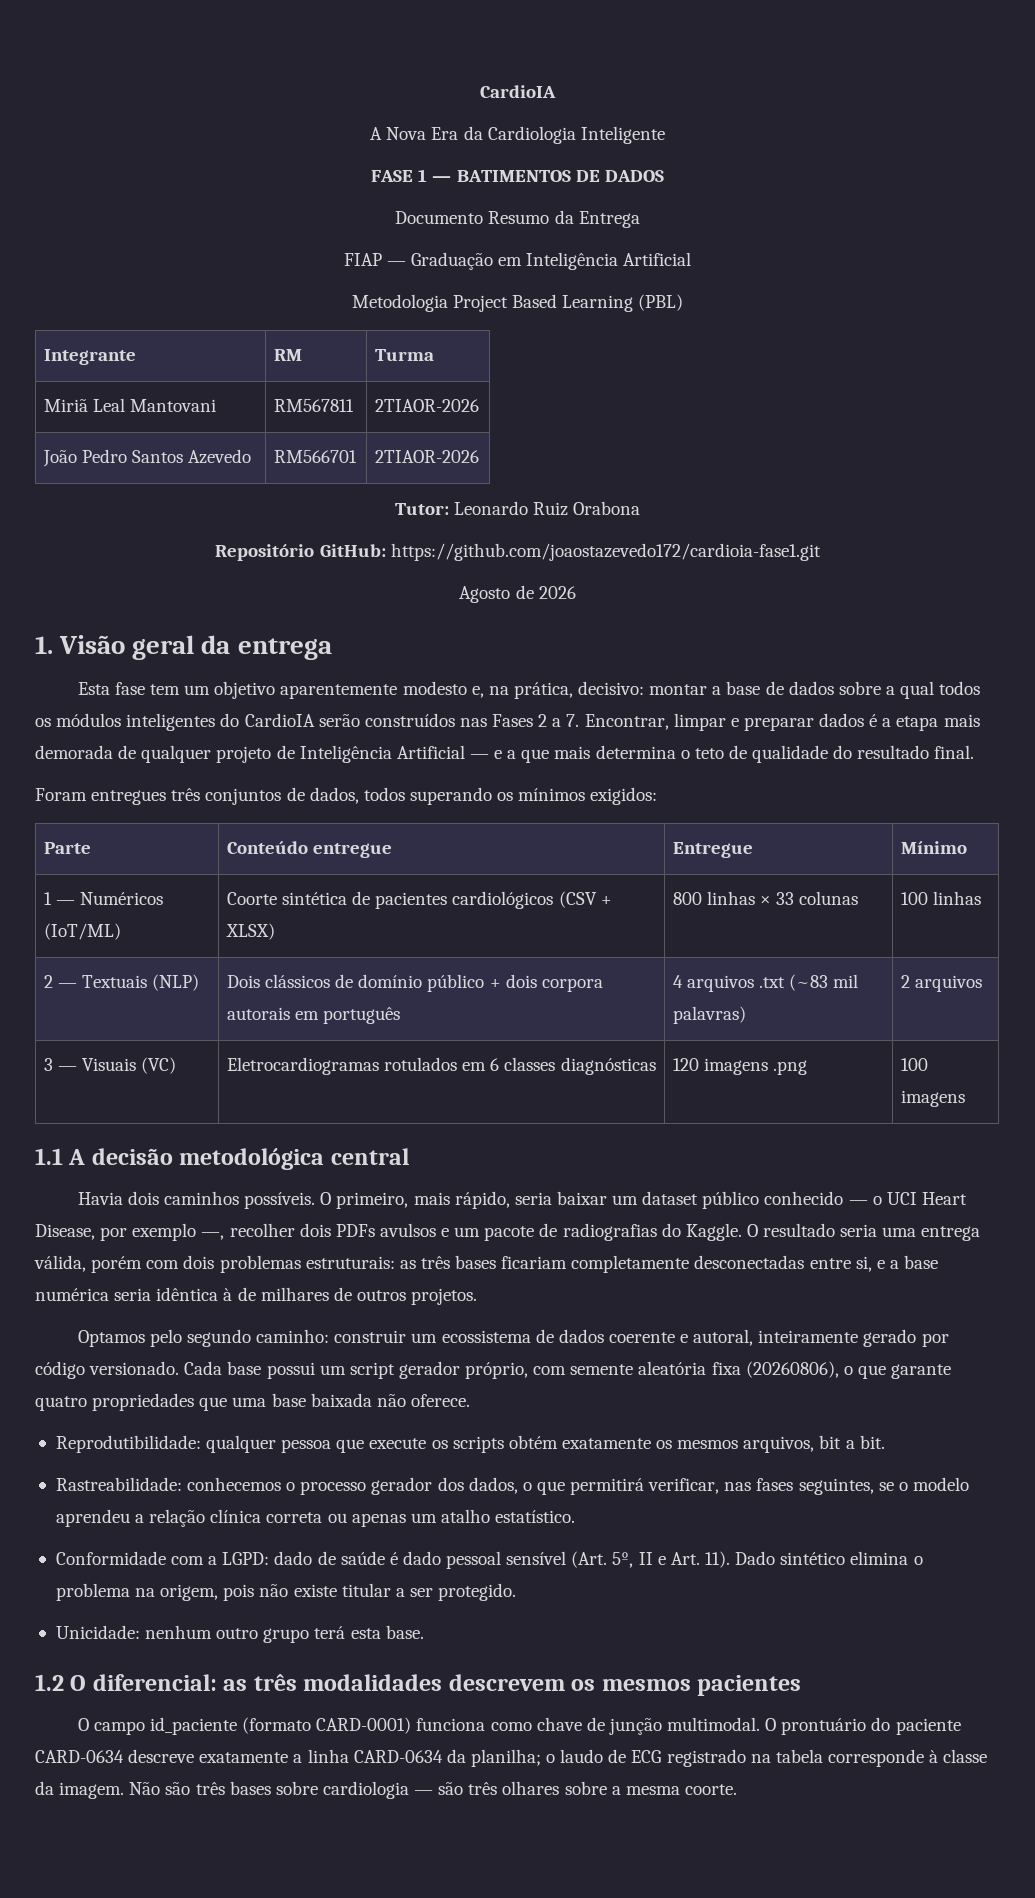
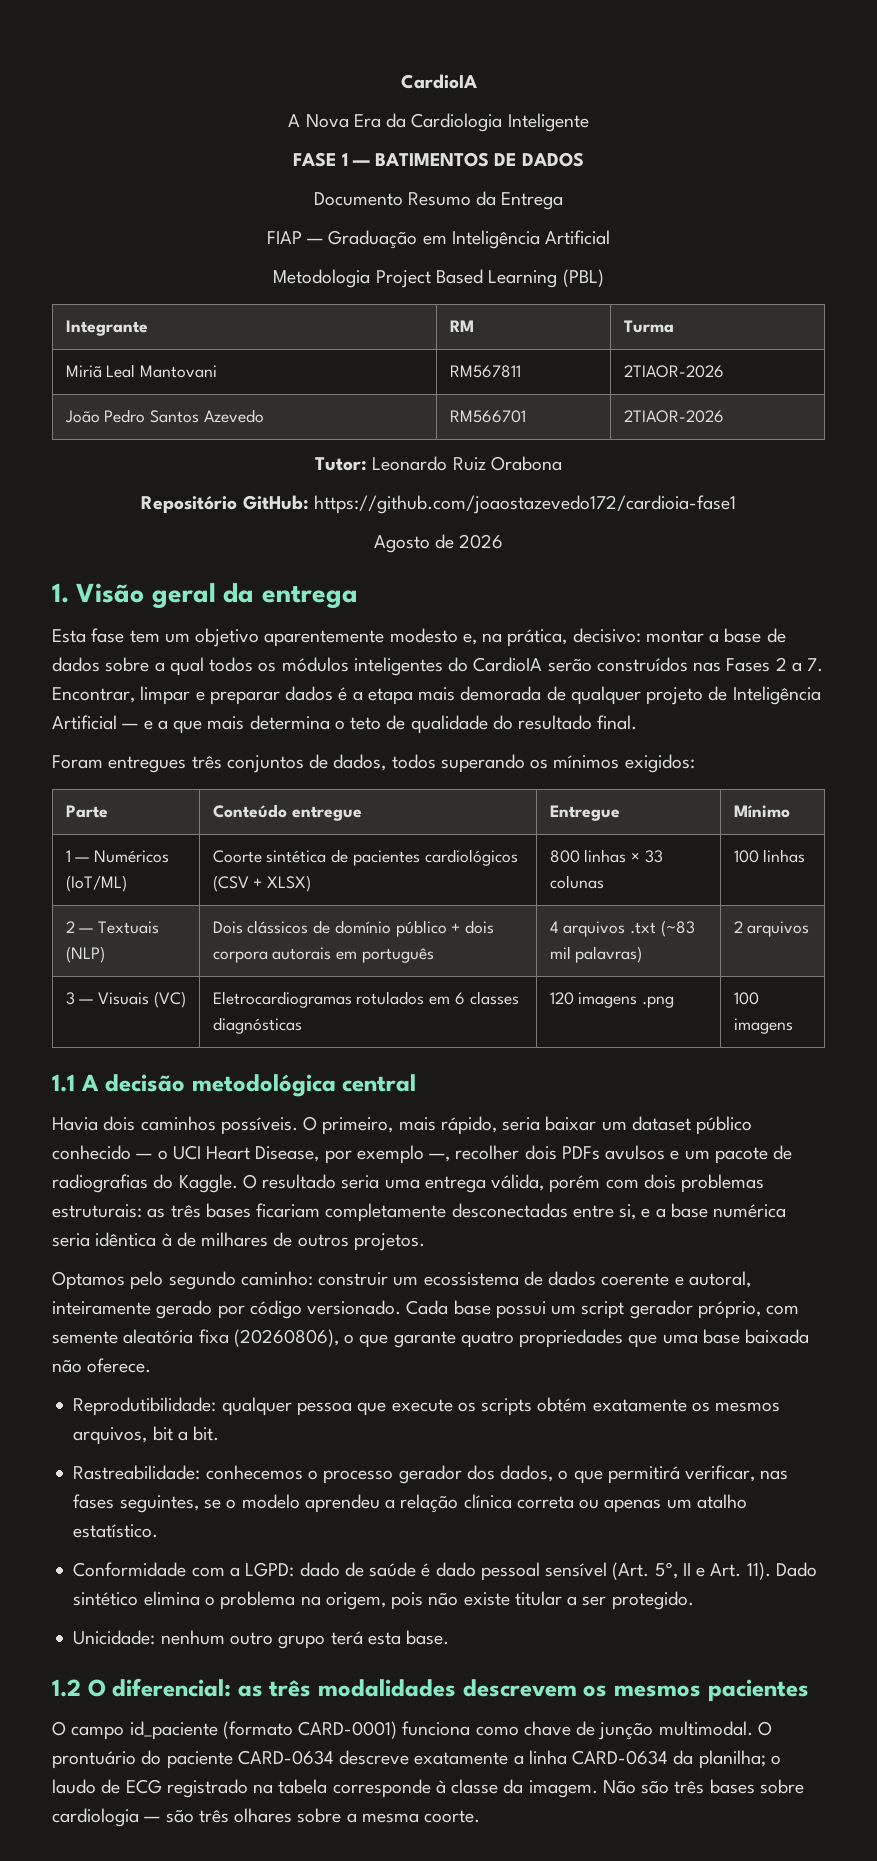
[390,543,821,561] https://github.com/joaostazevedo172/cardioia-fase1.git -> [313,495,736,514] https://github.com/joaostazevedo172/cardioia-fase1

